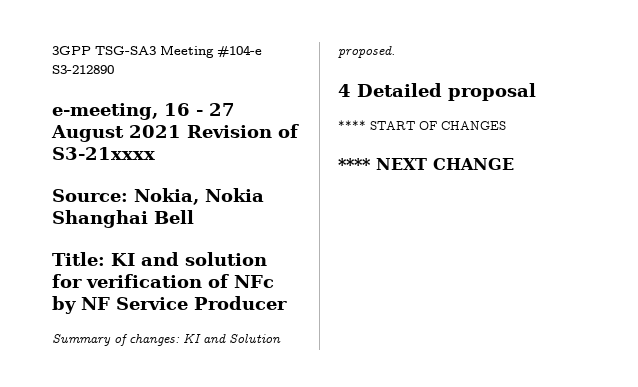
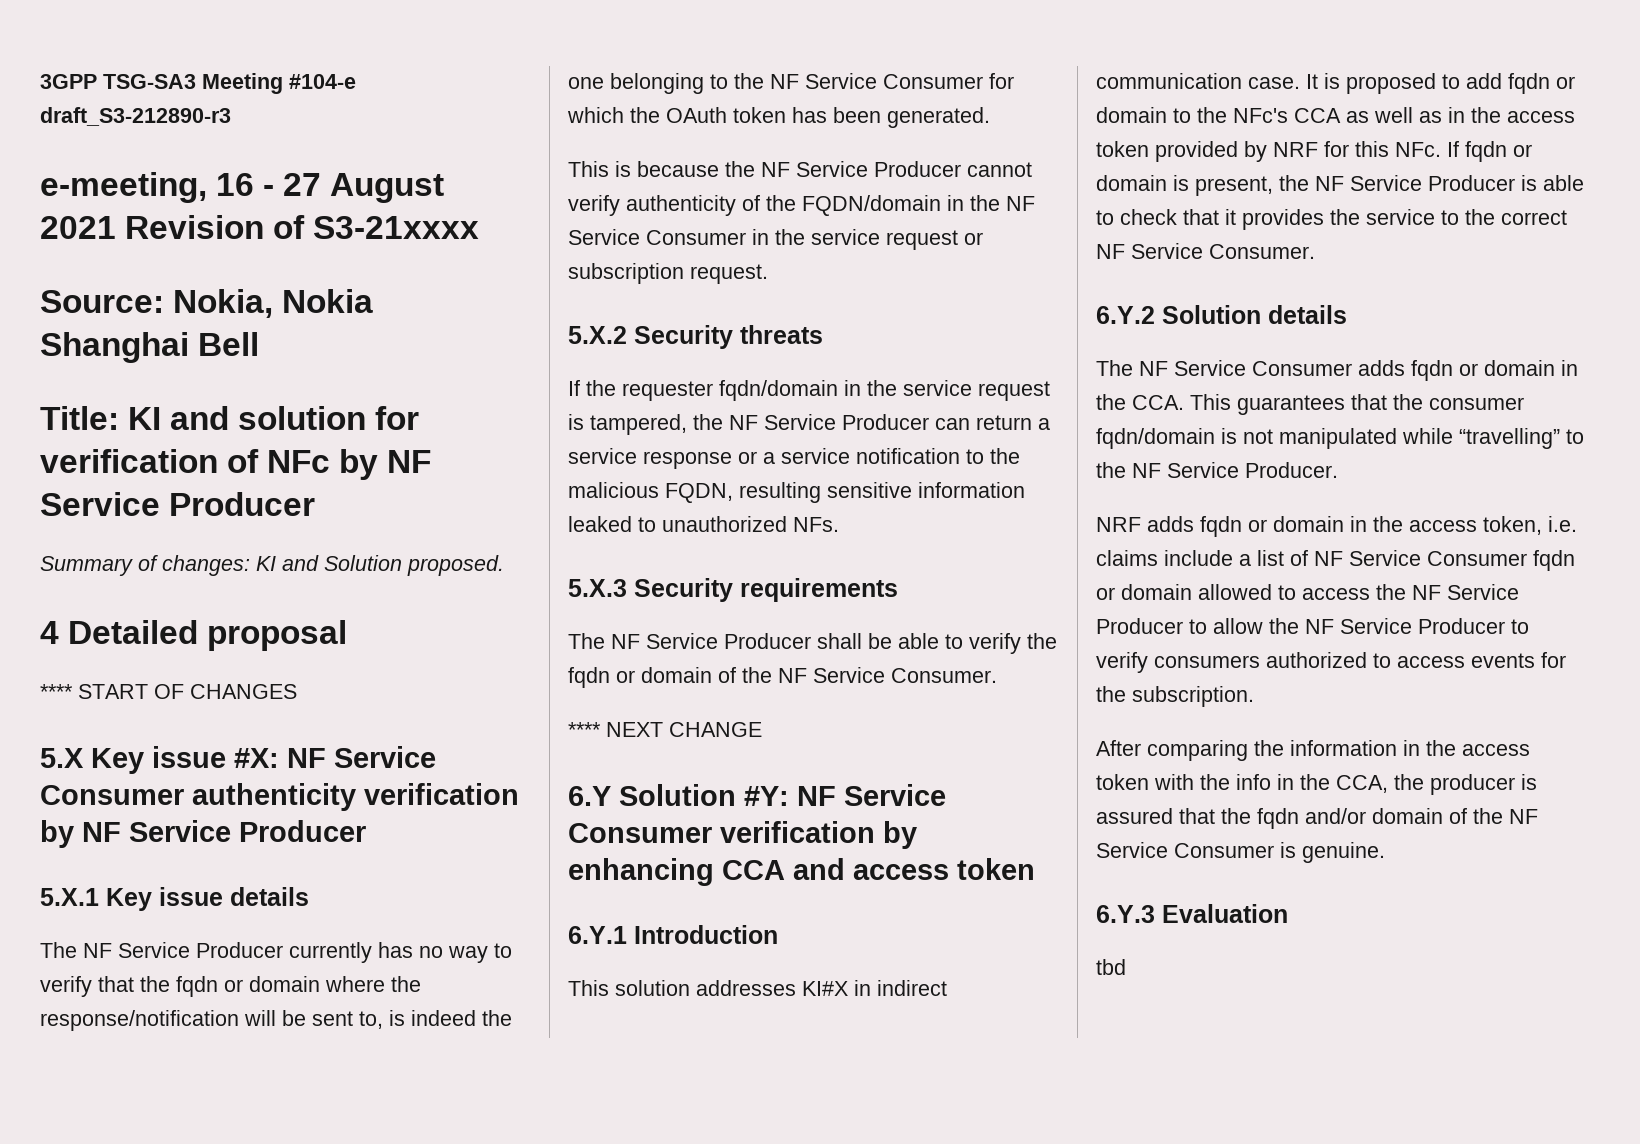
[52,65,114,74] S3-212890 -> [40,107,231,126] draft_S3-212890-r3
[338,158,514,170] **** NEXT CHANGE -> [40,746,436,774] [40,783,519,811] [40,820,366,848] [40,887,309,911] [40,942,512,963] [40,976,421,997] [40,1010,512,1031] [568,73,1014,94] [567,107,990,128] [568,161,1032,177] [568,195,1035,216] [568,229,983,250] [568,263,768,284] [568,325,823,349] [568,380,1050,401] [568,414,1050,435] [568,448,1020,469] [568,482,1025,503] [568,516,839,532] [568,578,898,602] [568,633,1057,654] [568,667,997,688] [568,722,762,737] [568,784,946,806] [568,821,917,849] [568,858,1035,886] [568,925,778,944] [568,980,947,996] [1096,73,1575,94] [1096,107,1575,123] [1096,141,1532,162] [1096,175,1584,196] [1096,209,1567,230] [1096,243,1315,259] [1096,305,1347,324] [1096,360,1578,381] [1096,394,1524,415] [1096,428,1584,449] [1096,462,1338,478] [1096,516,1577,537] [1096,550,1575,571] [1096,584,1519,600] [1096,618,1529,634] [1096,652,1566,673] [1096,686,1254,707] [1096,740,1530,761] [1096,774,1537,795] [1096,808,1538,829] [1096,842,1385,863] [1096,904,1288,923] [1096,959,1126,975] 5.X Key issue #X: NF Service Consumer authenticity verification by NF Service Producer // 5.X.1 Key issue details // The NF Service Producer currently has no way to verify that the fqdn or domain where the response/notification will be sent to, is indeed the one belonging to the NF Service Consumer for which the OAuth token has been generated. // This is because the NF Service Producer cannot verify authenticity of the FQDN/domain in the NF Service Consumer in the service request or subscription request. // 5.X.2 Security threats // If the requester fqdn/domain in the service request is tampered, the NF Service Producer can return a service response or a service notification to the malicious FQDN, resulting sensitive information leaked to unauthorized NFs. // 5.X.3 Security requirements // The NF Service Producer shall be able to verify the fqdn or domain of the NF Service Consumer. // **** NEXT CHANGE // 6.Y Solution #Y: NF Service Consumer verification by enhancing CCA and access token // 6.Y.1 Introduction // This solution addresses KI#X in indirect communication case. It is proposed to add fqdn or domain to the NFc's CCA as well as in the access token provided by NRF for this NFc. If fqdn or domain is present, the NF Service Producer is able to check that it provides the service to the correct NF Service Consumer. // 6.Y.2 Solution details // The NF Service Consumer adds fqdn or domain in the CCA. This guarantees that the consumer fqdn/domain is not manipulated while “travelling” to the NF Service Producer. // NRF adds fqdn or domain in the access token, i.e. claims include a list of NF Service Consumer fqdn or domain allowed to access the NF Service Producer to allow the NF Service Producer to verify consumers authorized to access events for the subscription. // After comparing the information in the access token with the info in the CCA, the producer is assured that the fqdn and/or domain of the NF Service Consumer is genuine. // 6.Y.3 Evaluation // tbd

